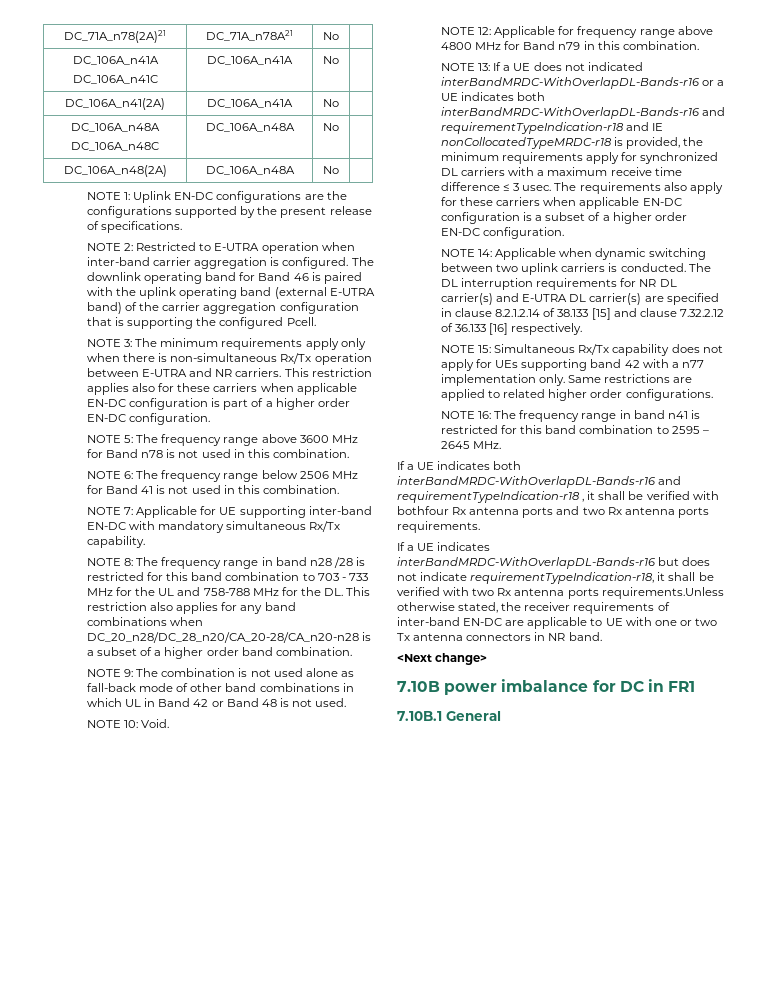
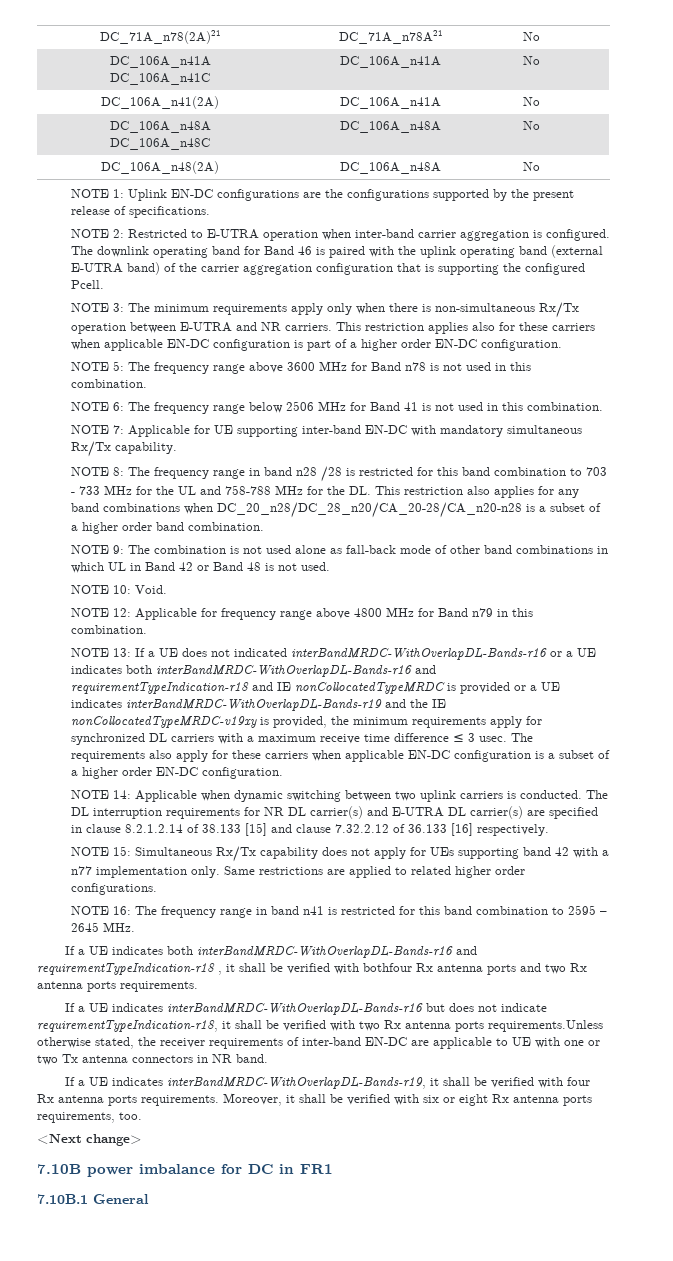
[441,137,613,149] nonCollocatedTypeMRDC-r18 -> [294,682,560,694] [70,699,446,711] [70,716,257,728] nonCollocatedTypeMRDC is provided or a UE indicates interBandMRDC-WithOverlapDL-Bands-r19 and the IE nonCollocatedTypeMRDC-v19xy
(602, 636) none -> [64,1077,590,1089] [37,1093,592,1106] [37,1112,142,1123] // If a UE indicates interBandMRDC-WithOverlapDL-Bands-r19, it shall be verified with four Rx antenna ports requirements. Moreover, it shall be verified with six or eight Rx antenna ports requirements, too.

